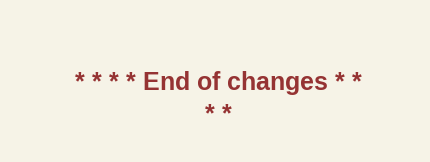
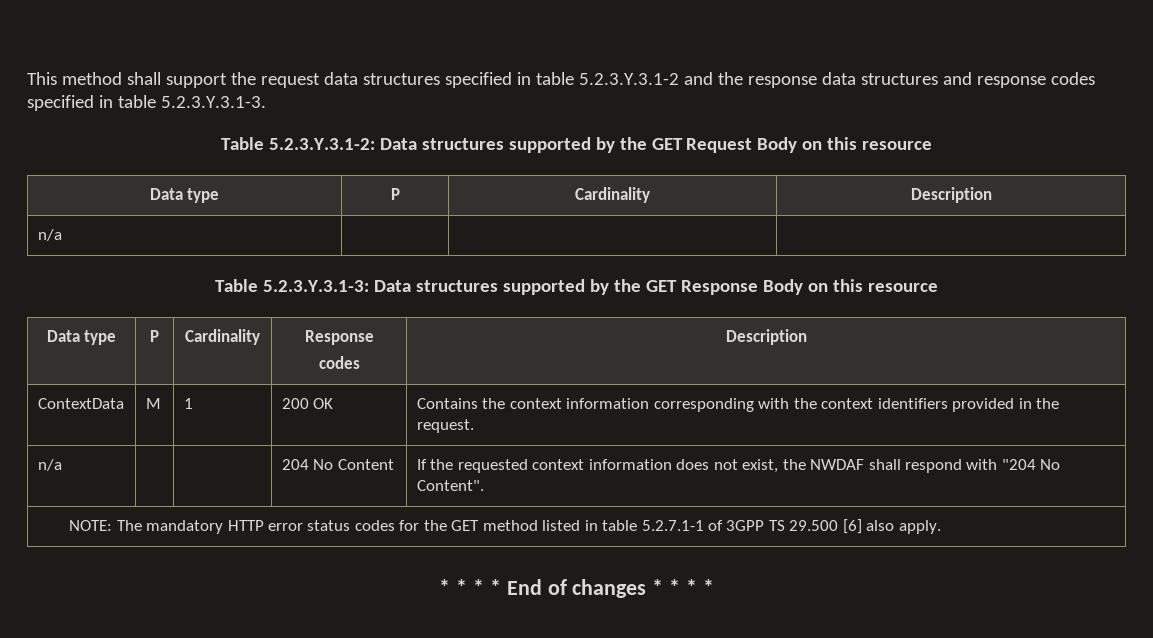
(74, 81) none -> [27,72,1095,88] [27,95,266,111] [220,137,933,153] [149,188,220,203] [390,188,400,200] [575,187,650,203] [910,187,992,203] [37,229,62,241] [215,279,938,295] [46,330,117,345] [150,330,159,342] [185,329,260,345] [304,330,374,345] [318,356,360,369] [725,329,807,345] [37,398,124,409] [145,398,161,409] [183,398,193,409] [281,398,334,409] [416,398,1059,412] [416,419,474,433] [37,459,62,471] [281,459,394,470] [416,459,1061,473] [416,480,484,491] [69,519,941,534] This method shall support the request data structures specified in table 5.2.3.Y.3.1-2 and the response data structures and response codes specified in table 5.2.3.Y.3.1-3. // Table 5.2.3.Y.3.1-2: Data structures supported by the GET Request Body on this resource // Data type | P | Cardinality | Description // n/a | | | // Table 5.2.3.Y.3.1-3: Data structures supported by the GET Response Body on this resource // Data type | P | Cardinality | Response // codes | Description // ContextData | M | 1 | 200 OK | Contains the context information corresponding with the context identifiers provided in the request. // n/a | | | 204 No Content | If the requested context information does not exist, the NWDAF shall respond with "204 No Content". // NOTE: The mandatory HTTP error status codes for the GET method listed in table 5.2.7.1-1 of 3GPP TS 29.500 [6] also apply. //

